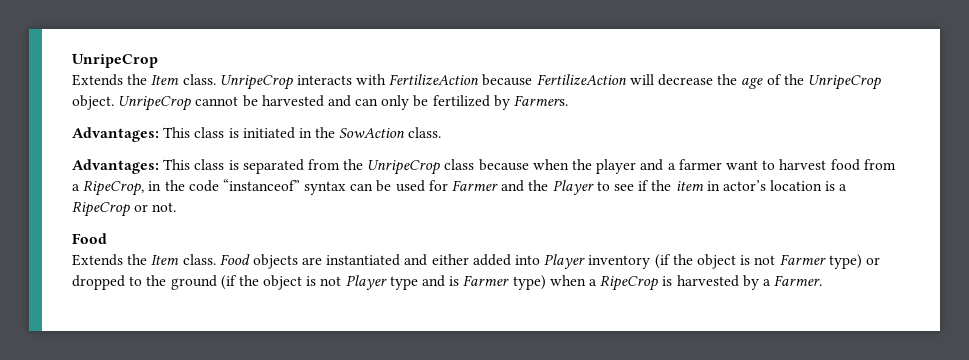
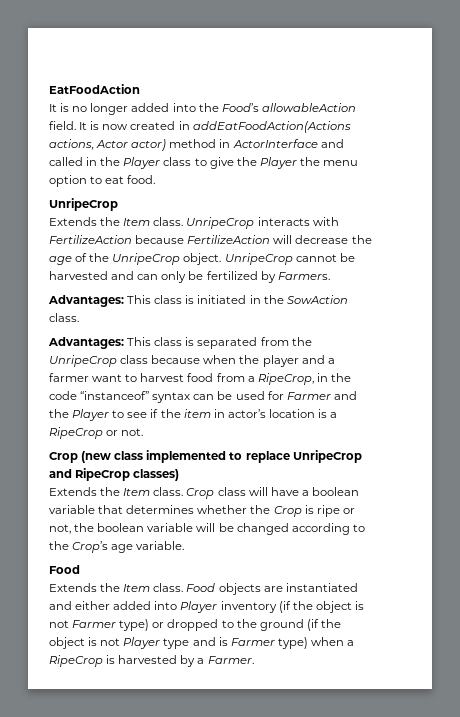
(72, 61) none -> [49,84,140,94] [49,103,356,115] [49,121,351,133] [49,139,344,151] [49,157,359,169] [49,175,156,187] EatFoodAction // It is no longer added into the Food’s allowableAction field. It is now created in addEatFoodAction(Actions actions, Actor actor) method in ActorInterface and called in the Player class to give the Player the menu option to eat food. //
(177, 207) none -> [49,450,362,463] [49,468,180,481] [49,487,359,499] [49,505,355,517] [49,523,365,535] [49,541,185,553] // Crop (new class implemented to replace UnripeCrop and RipeCrop classes) // Extends the Item class. Crop class will have a boolean variable that determines whether the Crop is ripe or not, the boolean variable will be changed according to the Crop’s age variable.

